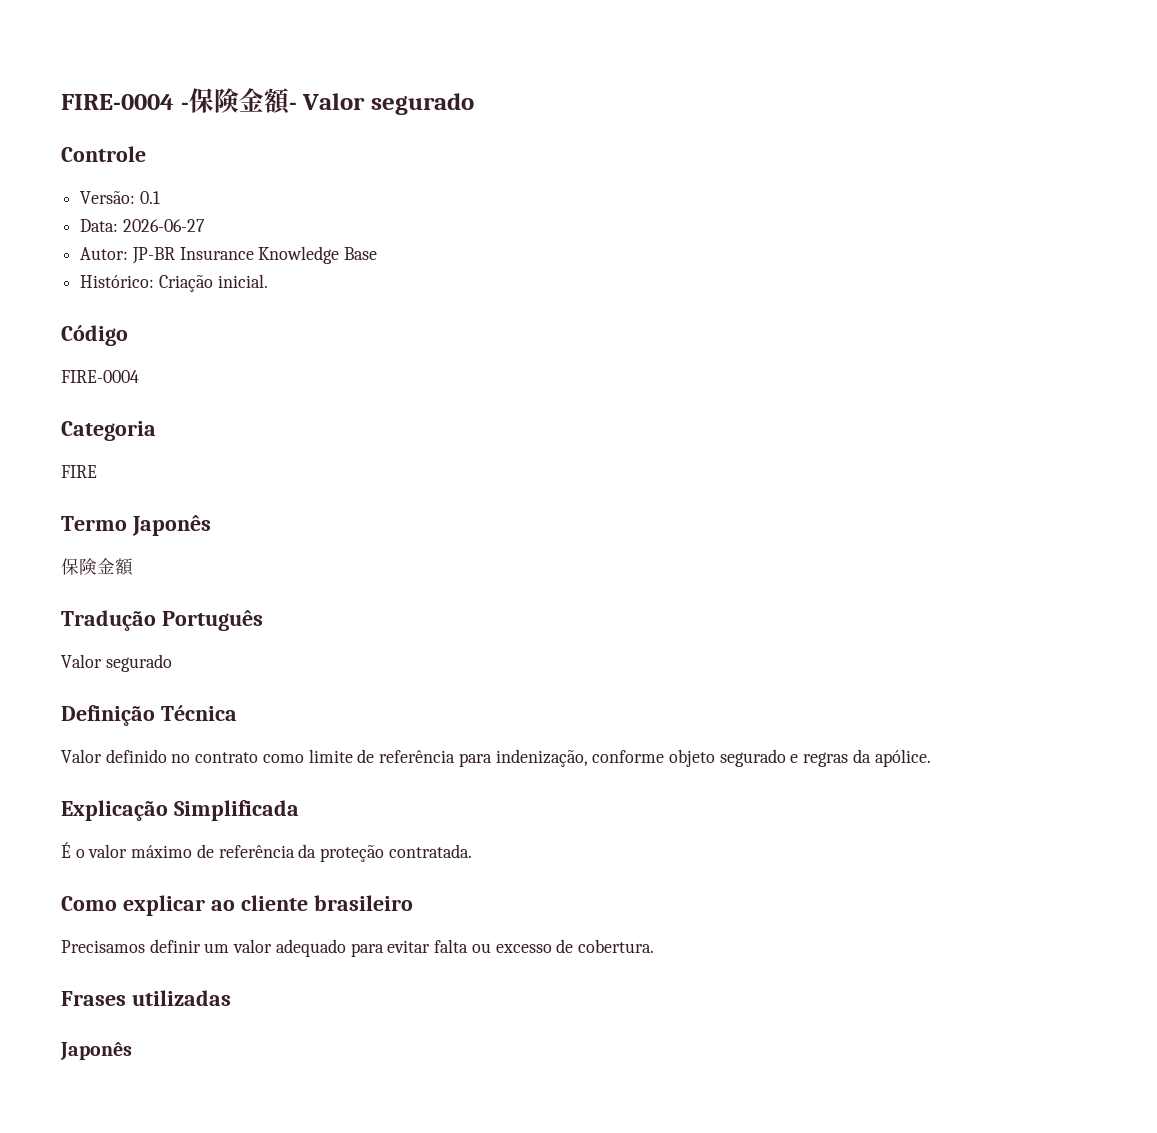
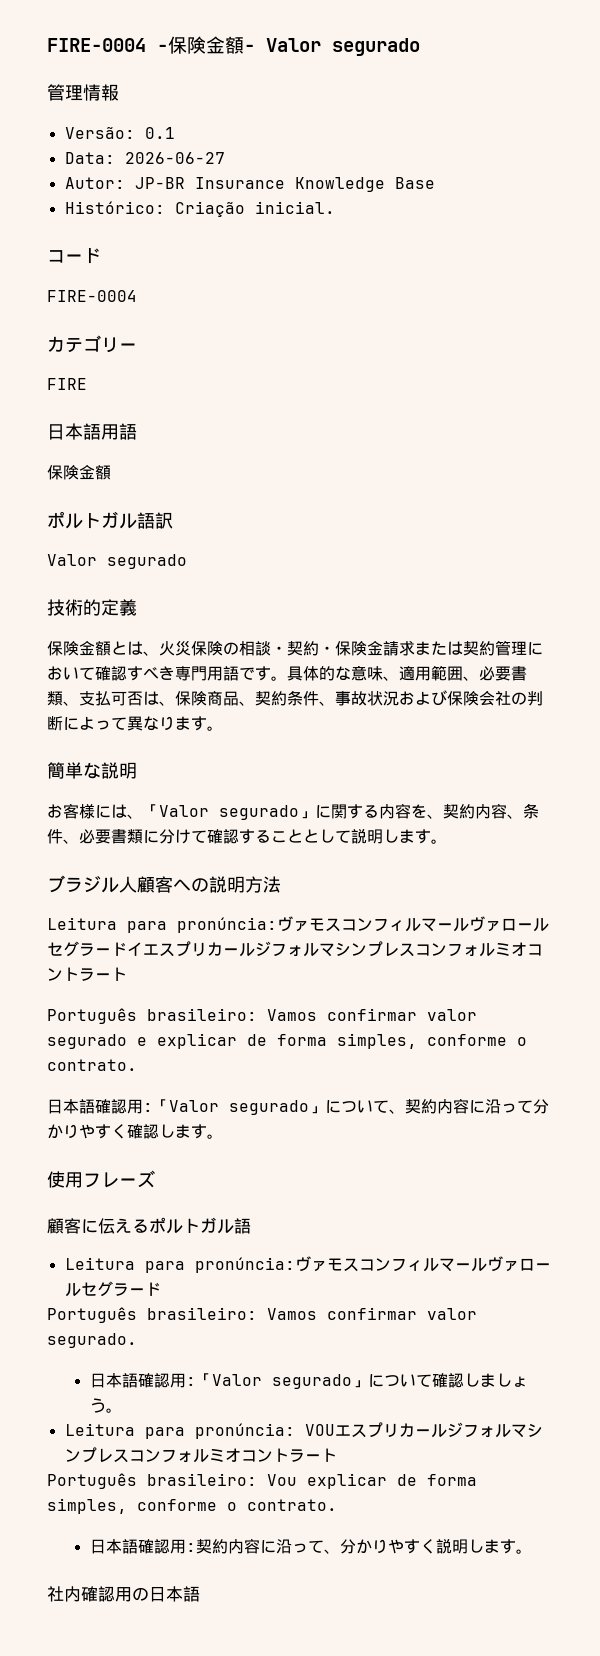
[61,146,146,162] Controle -> [47,84,119,101] 管理情報
[61,325,128,346] Código -> [47,248,101,264] コード
[61,421,156,441] Categoria -> [47,335,137,353] カテゴリー
[61,515,211,536] Termo Japonês -> [47,423,137,440] 日本語用語
[61,610,263,631] [61,654,172,672] [61,705,237,726] [61,749,931,767] [61,800,299,821] [61,842,472,862] [61,895,413,916] [61,939,654,957] [61,990,231,1006] [60,1042,132,1060] Tradução Português // Valor segurado // Definição Técnica // Valor definido no contrato como limite de referência para indenização, conforme objeto segurado e regras da apólice. // Explicação Simplificada // É o valor máximo de referência da proteção contratada. // Como explicar ao cliente brasileiro // Precisamos definir um valor adequado para evitar falta ou excesso de cobertura. // Frases utilizadas // Japonês -> [47,511,173,529] [47,554,187,569] [47,599,137,616] [47,640,543,656] [47,665,527,681] [47,690,543,706] [47,716,223,731] [47,762,137,779] [47,803,539,820] [47,829,447,844] [47,875,281,893] [47,916,549,933] [47,941,543,957] [47,967,127,981] [47,1008,477,1024] [47,1033,527,1049] [47,1059,137,1071] [47,1098,549,1115] [47,1124,223,1139] [47,1170,155,1188] [47,1217,251,1234] [64,1256,551,1273] [64,1281,161,1297] [47,1307,477,1323] [47,1333,137,1348] [89,1373,528,1389] [89,1398,122,1413] [64,1422,543,1439] [64,1447,337,1463] [47,1473,477,1489] [47,1498,337,1514] [89,1538,532,1554] [47,1586,200,1602] ポルトガル語訳 // Valor segurado // 技術的定義 // 保険金額とは、火災保険の相談・契約・保険金請求または契約管理において確認すべき専門用語です。具体的な意味、適用範囲、必要書類、支払可否は、保険商品、契約条件、事故状況および保険会社の判断によって異なります。 // 簡単な説明 // お客様には、「Valor segurado」に関する内容を、契約内容、条件、必要書類に分けて確認することとして説明します。 // ブラジル人顧客への説明方法 // Leitura para pronúncia:ヴァモスコンフィルマールヴァロールセグラードイエスプリカールジフォルマシンプレスコンフォルミオコントラート // Português brasileiro: Vamos confirmar valor segurado e explicar de forma simples, conforme o contrato. // 日本語確認用:「Valor segurado」について、契約内容に沿って分かりやすく確認します。 // 使用フレーズ // 顧客に伝えるポルトガル語 // Leitura para pronúncia:ヴァモスコンフィルマールヴァロールセグラード // Português brasileiro: Vamos confirmar valor segurado. // 日本語確認用:「Valor segurado」について確認しましょう。 // Leitura para pronúncia: VOUエスプリカールジフォルマシンプレスコンフォルミオコントラート // Português brasileiro: Vou explicar de forma simples, conforme o contrato. // 日本語確認用:契約内容に沿って、分かりやすく説明します。 // 社内確認用の日本語

